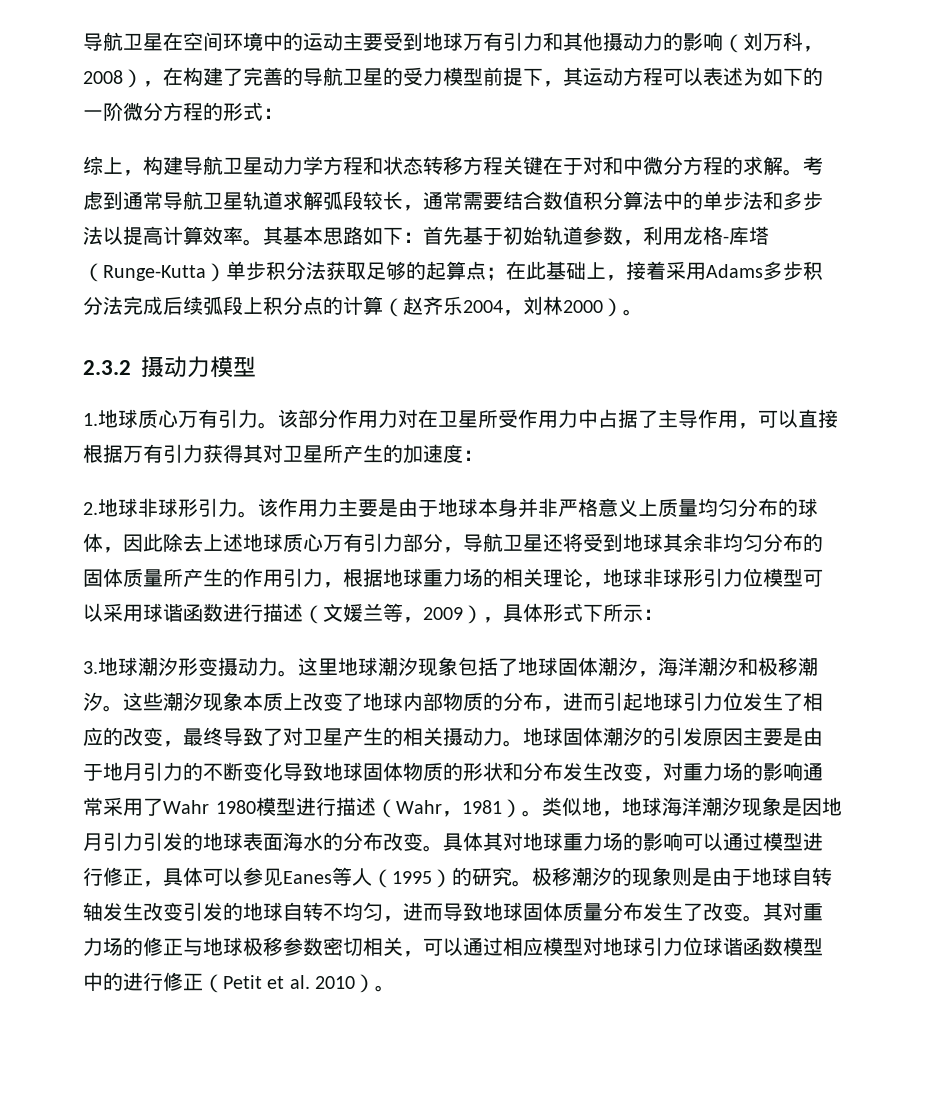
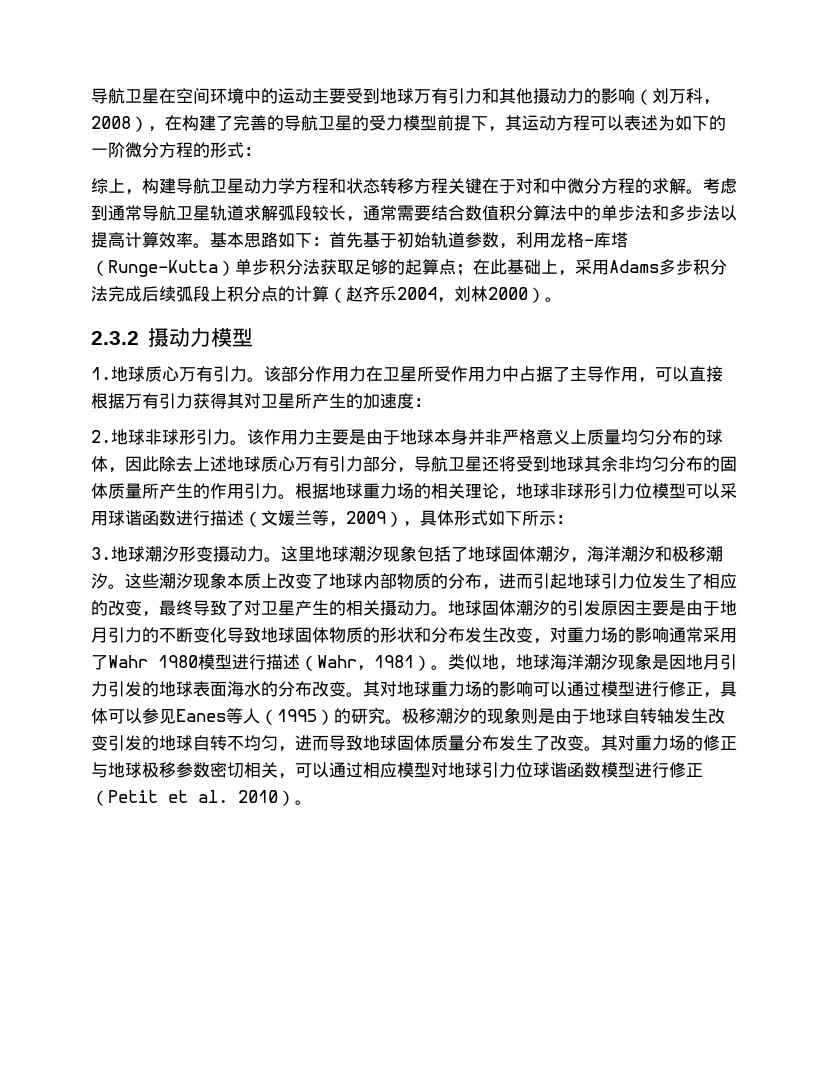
[263,226,283,245] 其 -> (210, 245) none
[626,261,666,280] 接着 -> (575, 273) none
[398,409,418,428] 对 -> (366, 374) none
[323,582,343,588] ， -> [278,494,295,499] 。
(583, 612) none -> [488,510,505,526] 如
[443,832,483,851] 具体 -> (363, 694) none
[83,972,123,991] 中的 -> (635, 770) none

